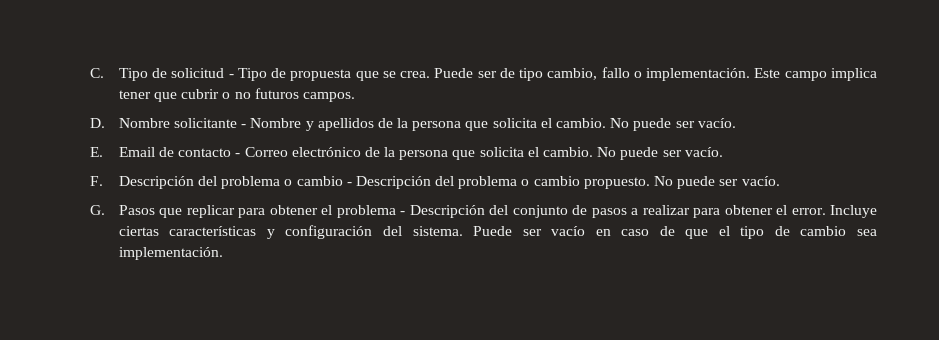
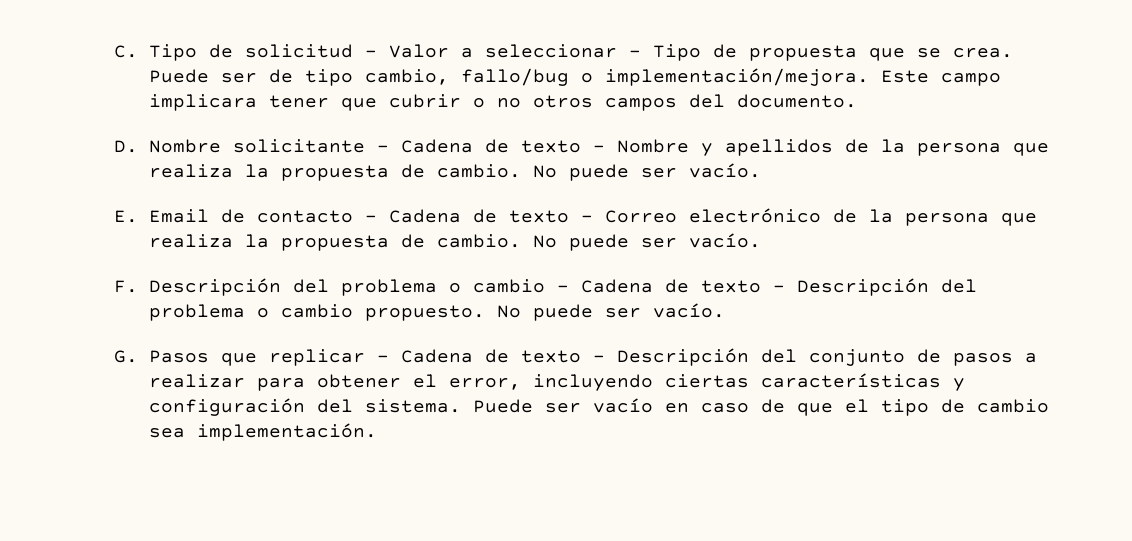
(234, 76) none -> [388,44,641,58] Valor a seleccionar -
[601,67,751,81] fallo o implementación. -> [460,68,869,86] fallo/bug o implementación/mejora.
[830,68,877,81] implica -> [148,94,257,111] implicara
[254,88,355,102] futuros campos. -> [532,94,857,111] otros campos del documento.
(247, 126) none -> [400,139,605,153] Cadena de texto -
[492,118,552,128] solicita el -> [148,164,425,181] realiza la propuesta de
(241, 155) none -> [388,209,593,223] Cadena de texto -
[479,147,539,157] solicita el -> [148,234,425,251] realiza la propuesta de
(352, 184) none -> [580,279,785,293] Cadena de texto -
[238,205,396,218] para obtener el problema -> [376,349,581,363] - Cadena de texto
[791,205,878,218] error. Incluye -> [448,374,653,391] error, incluyendo

